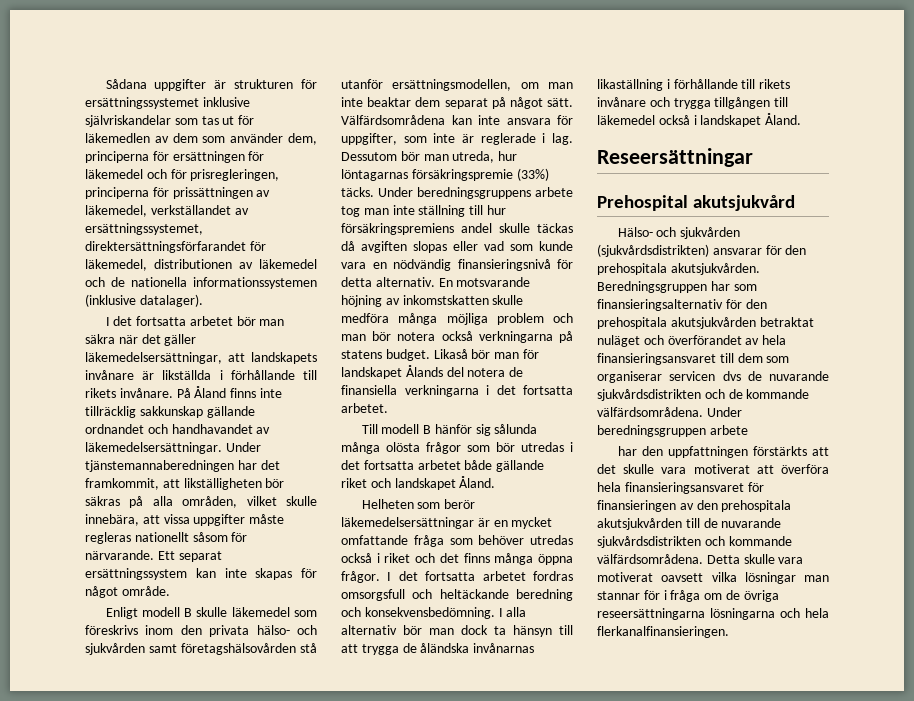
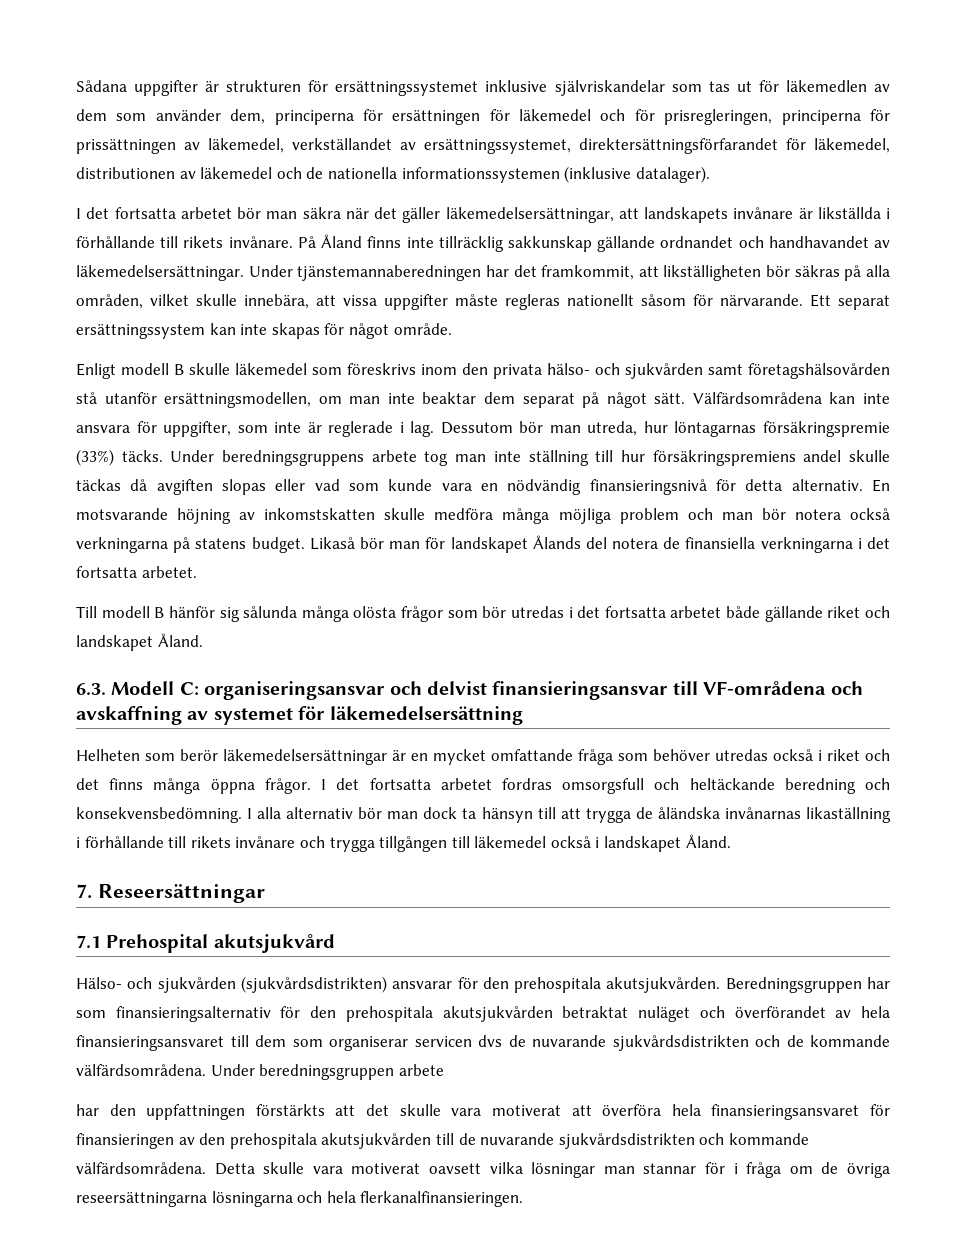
(496, 482) none -> [76,681,863,700] [76,706,523,725] // 6.3. Modell C: organiseringsansvar och delvist finansieringsansvar till VF-områdena och avskaffning av systemet för läkemedelsersättning
(802, 119) none -> [76,884,92,899] 7.
(753, 157) none -> [76,935,101,948] 7.1

